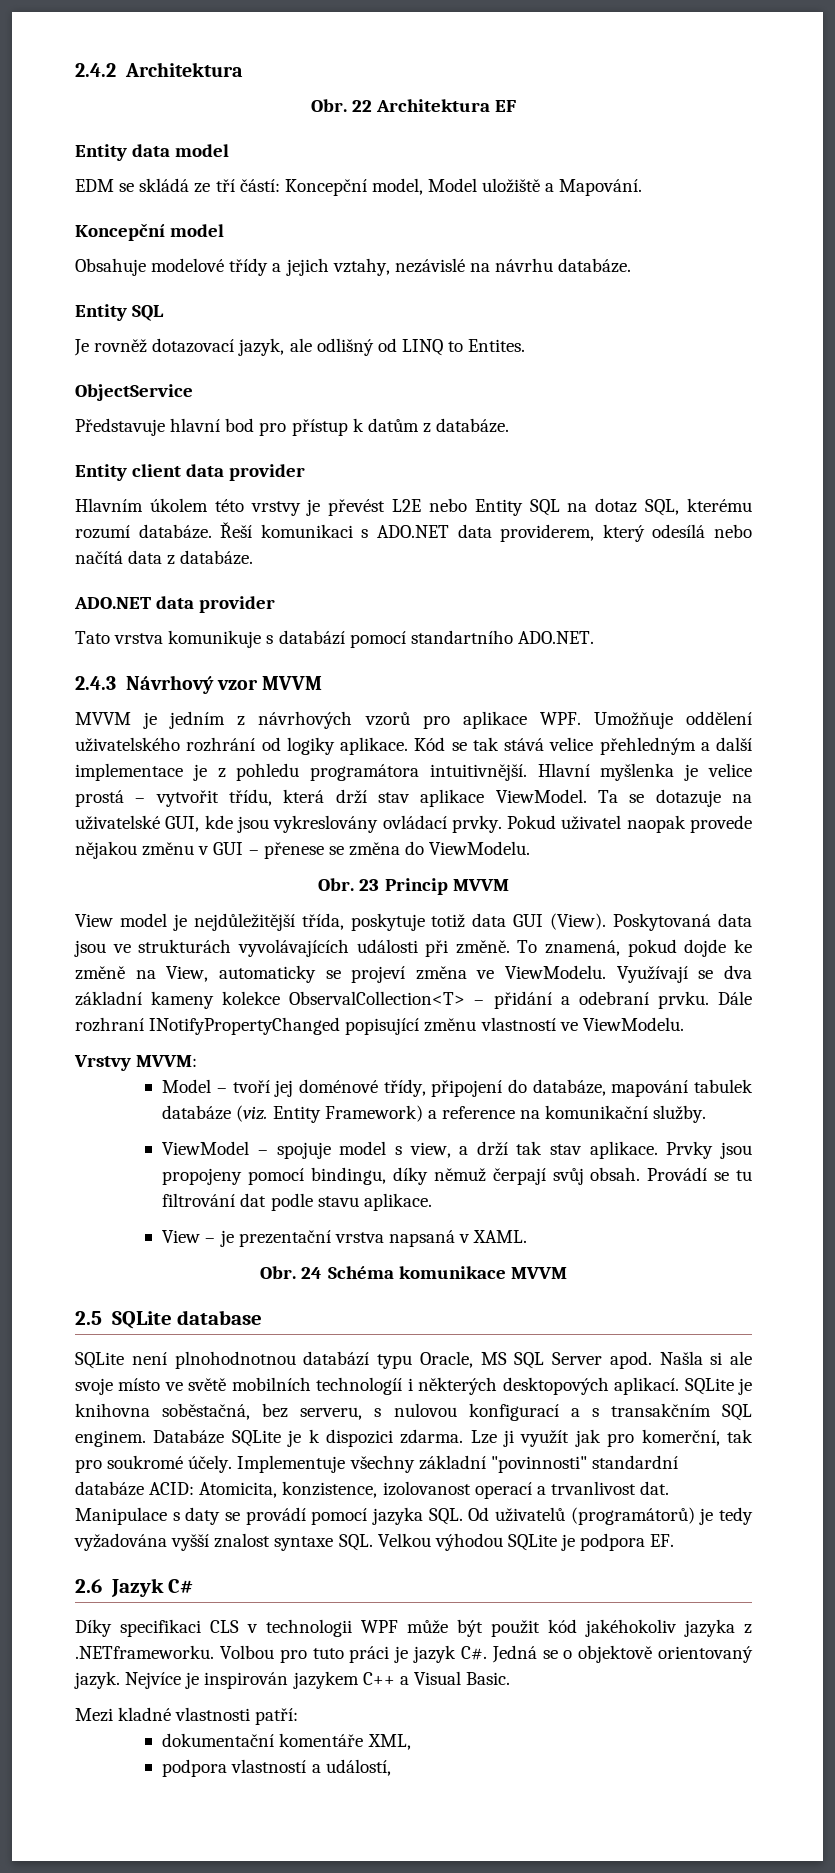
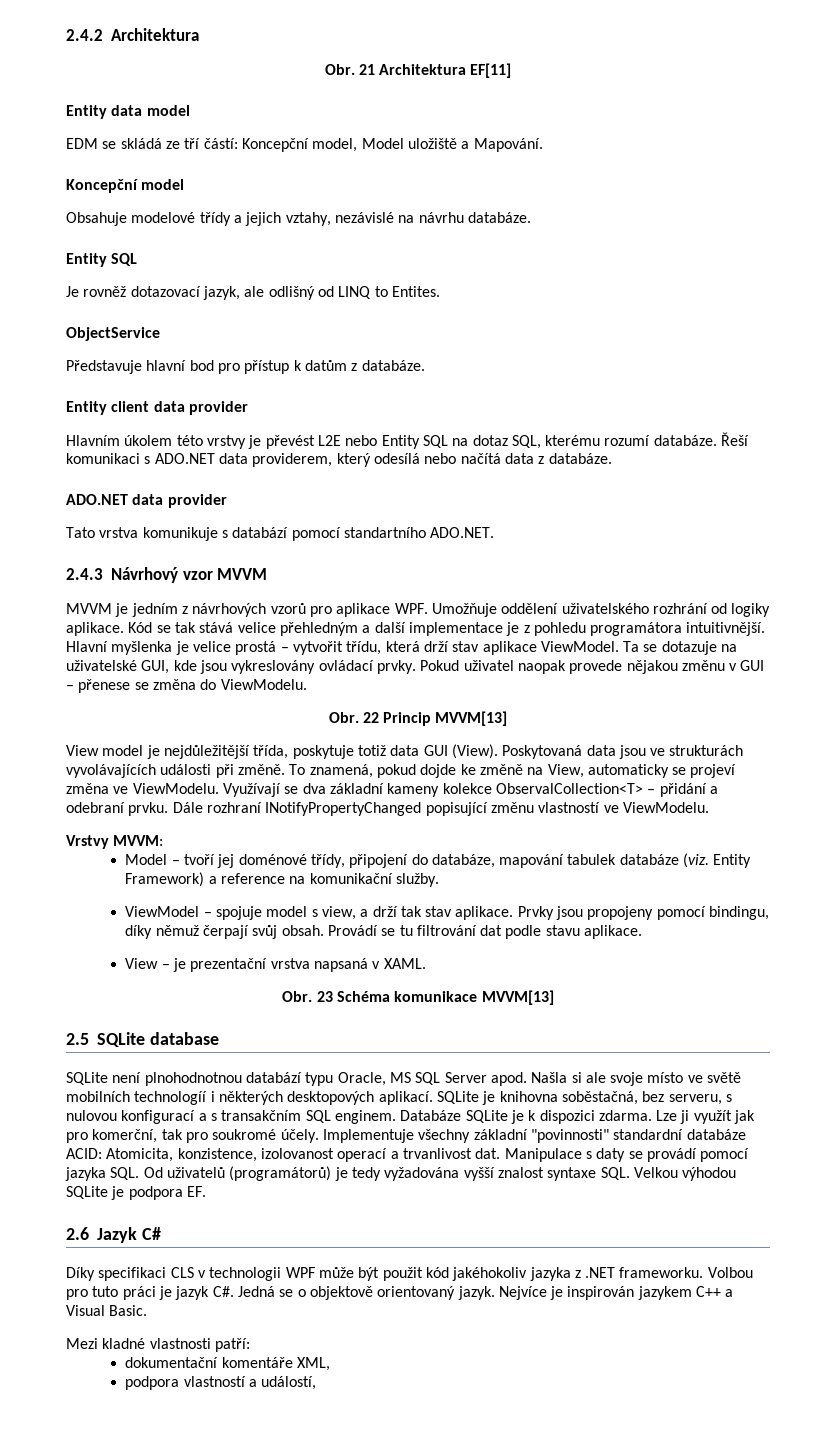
[351,99,517,112] 22 Architektura EF -> [358,63,512,78] 21 Architektura EF[11]
[359,878,509,895] 23 Princip MVVM -> [362,711,508,726] 22 Princip MVVM[13]
[301,1267,323,1279] 24 -> [316,991,333,1002] 23
[510,1267,567,1279] MVVM -> [481,990,554,1005] MVVM[13]
[75,1645,214,1659] .NETframeworku. -> [585,1267,704,1278] .NET frameworku.

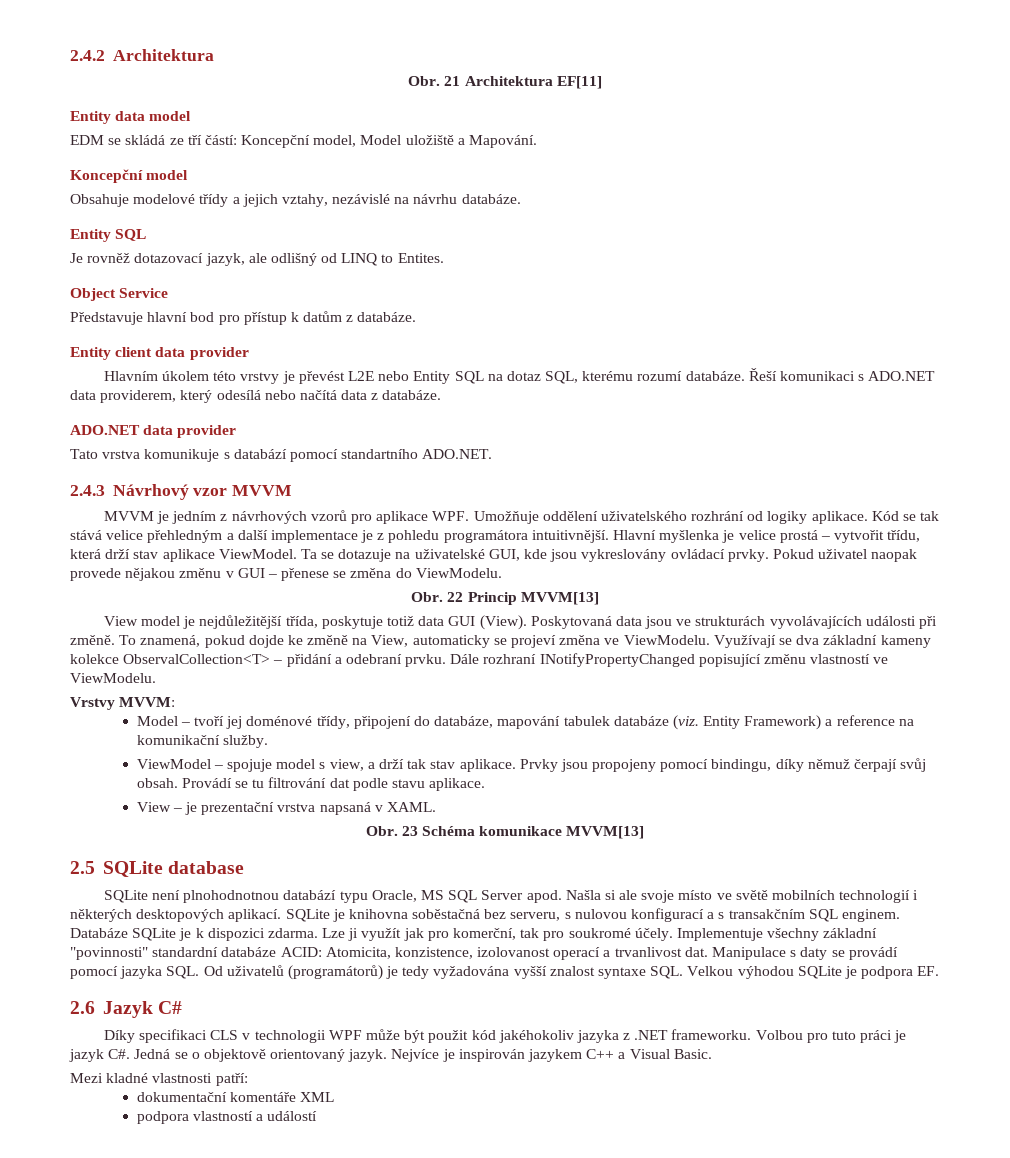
[66,327,160,341] ObjectService -> [70,288,169,301] Object Service
[134,1091,208,1105] technologíí -> [839,890,911,903] technologií
[561,1091,638,1105] soběstačná, -> [412,909,481,919] soběstačná
[296,1357,330,1371] XML, -> [300,1092,335,1102] XML
[261,1376,317,1390] událostí, -> [267,1111,318,1121] událostí

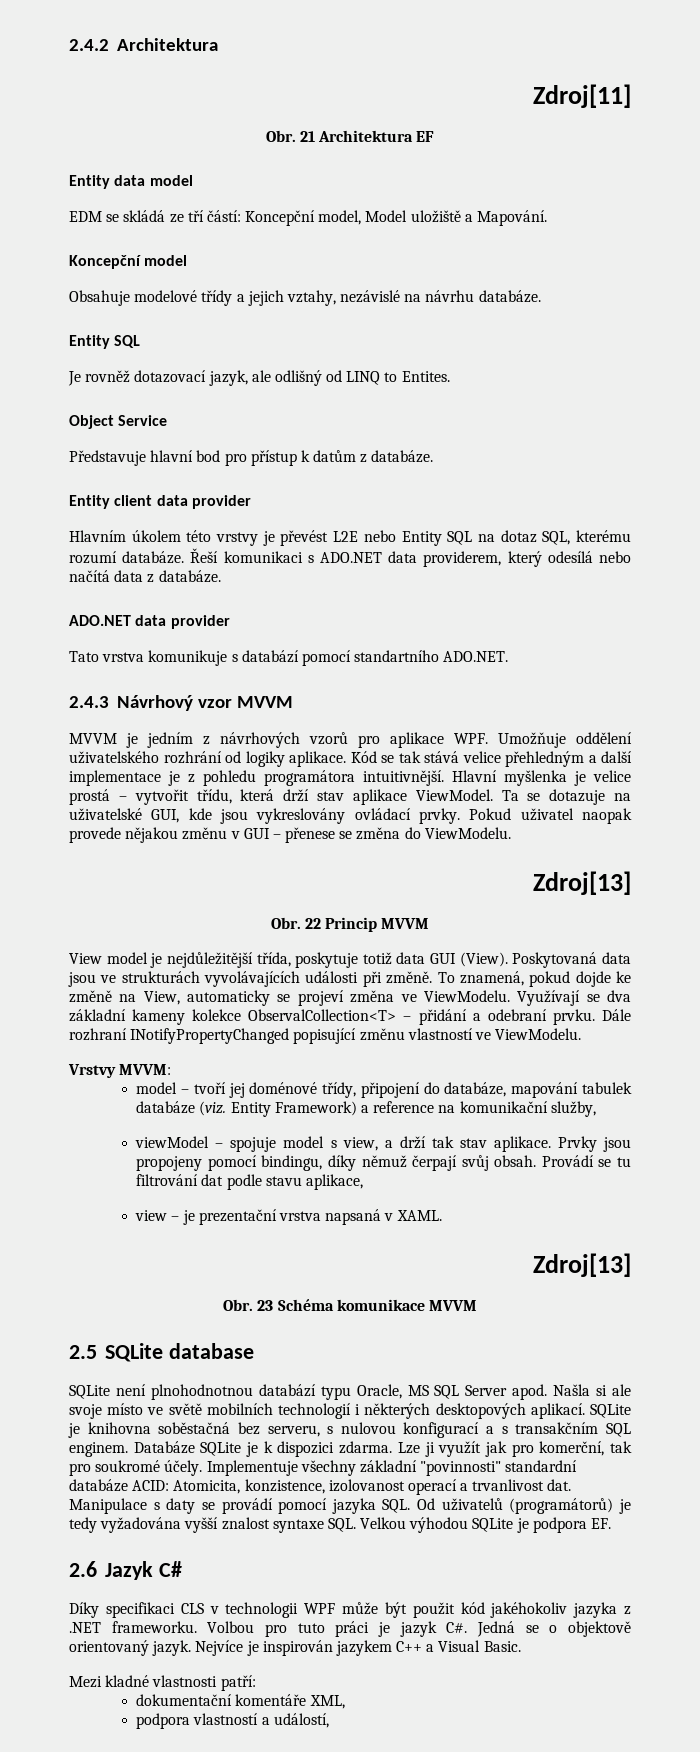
(214, 55) none -> [533,84,631,108] // Zdroj[11]
[556,76,602,89] EF[11] -> [416,131,435,142] EF
(502, 573) none -> [533,871,631,895] // Zdroj[13]
[520,592,599,605] MVVM[13] -> [381,918,430,929] MVVM
[136,716,178,726] Model -> [136,1082,178,1094] model
[222,735,268,748] [136,759,211,769] služby. // ViewModel -> [550,1101,596,1117] [135,1136,210,1148] služby, // viewModel
[429,778,486,791] [136,802,171,812] aplikace. // View -> [305,1174,363,1190] [135,1210,168,1221] aplikace, // view
(436, 807) none -> [533,1253,631,1277] // Zdroj[13]
[566,826,645,839] MVVM[13] -> [428,1300,477,1311] MVVM
[300,1092,335,1102] XML -> [309,1695,345,1709] XML,
[267,1111,318,1121] událostí -> [273,1713,329,1728] událostí,

